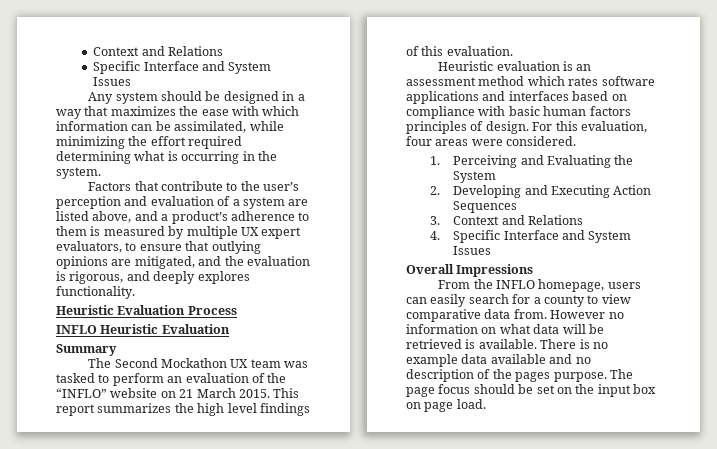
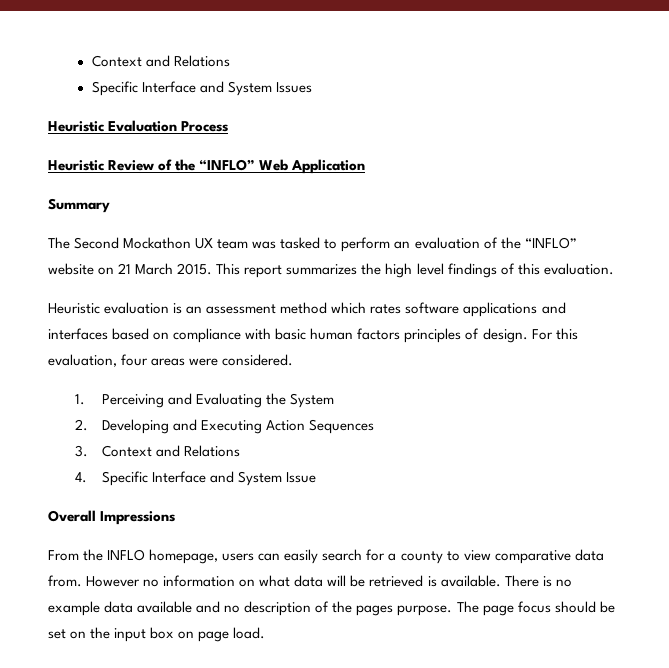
[88,91,305,104] [56,106,300,119] [56,121,284,133] [56,136,243,149] [56,151,277,164] [56,167,101,179] [88,181,300,191] [56,196,309,209] [56,211,310,224] [56,226,302,239] [56,241,261,254] [56,256,310,269] [56,271,250,284] [56,286,135,299] [56,305,237,315] [56,324,230,334] Any system should be designed in a way that maximizes the ease with which information can be assimilated, while minimizing the effort required determining what is occurring in the system. // Factors that contribute to the user’s perception and evaluation of a system are listed above, and a product’s adherence to them is measured by multiple UX expert evaluators, to ensure that outlying opinions are mitigated, and the evaluation is rigorous, and deeply explores functionality. // Heuristic Evaluation Process // INFLO Heuristic Evaluation -> [48,120,229,132] [48,159,366,174] Heuristic Evaluation Process // Heuristic Review of the “INFLO” Web Application
[453,246,492,255] Issues -> [286,472,317,483] Issue

